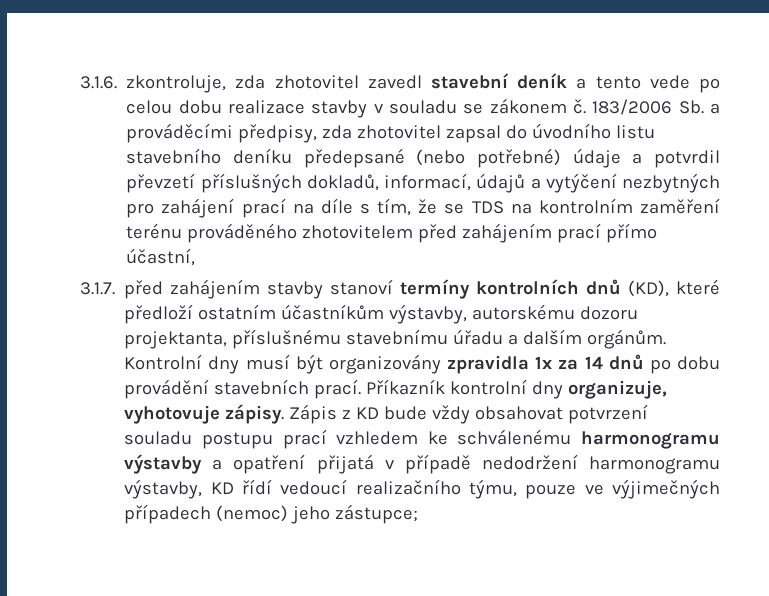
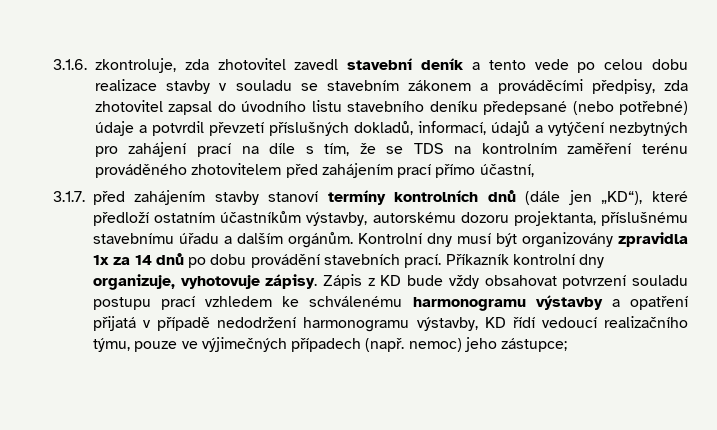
[489,98,704,115] zákonem č. 183/2006 Sb. -> [326,80,472,91] stavebním zákonem
[628,280,670,297] (KD), -> [525,190,643,205] (dále jen „KD“),
[216,505,289,522] (nemoc) -> [365,338,462,352] (např. nemoc)

